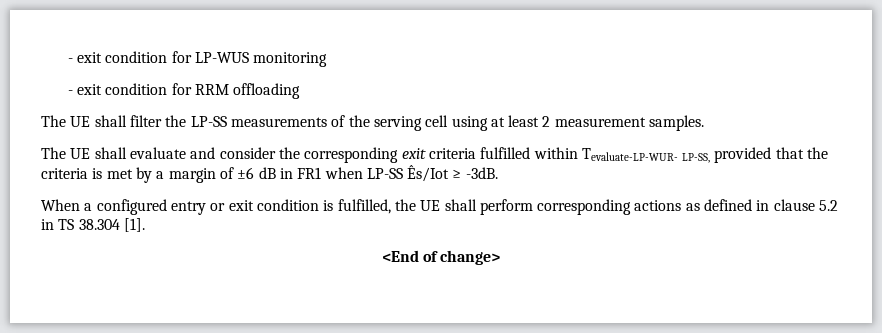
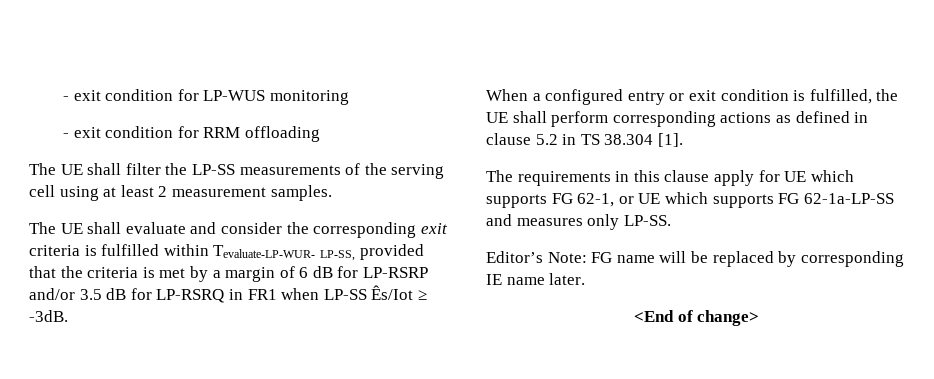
(476, 153) none -> [84,245,97,256] is
[237,167,276,179] ±6 dB -> [299,266,429,278] [29,288,225,303] 6 dB for LP-RSRP and/or 3.5 dB for LP-RSRQ
(145, 225) none -> [486,170,854,186] [486,192,894,208] [486,214,671,230] [486,251,904,267] [486,273,586,285] // The requirements in this clause apply for UE which supports FG 62-1, or UE which supports FG 62-1a-LP-SS and measures only LP-SS. // Editor’s Note: FG name will be replaced by corresponding IE name later.

